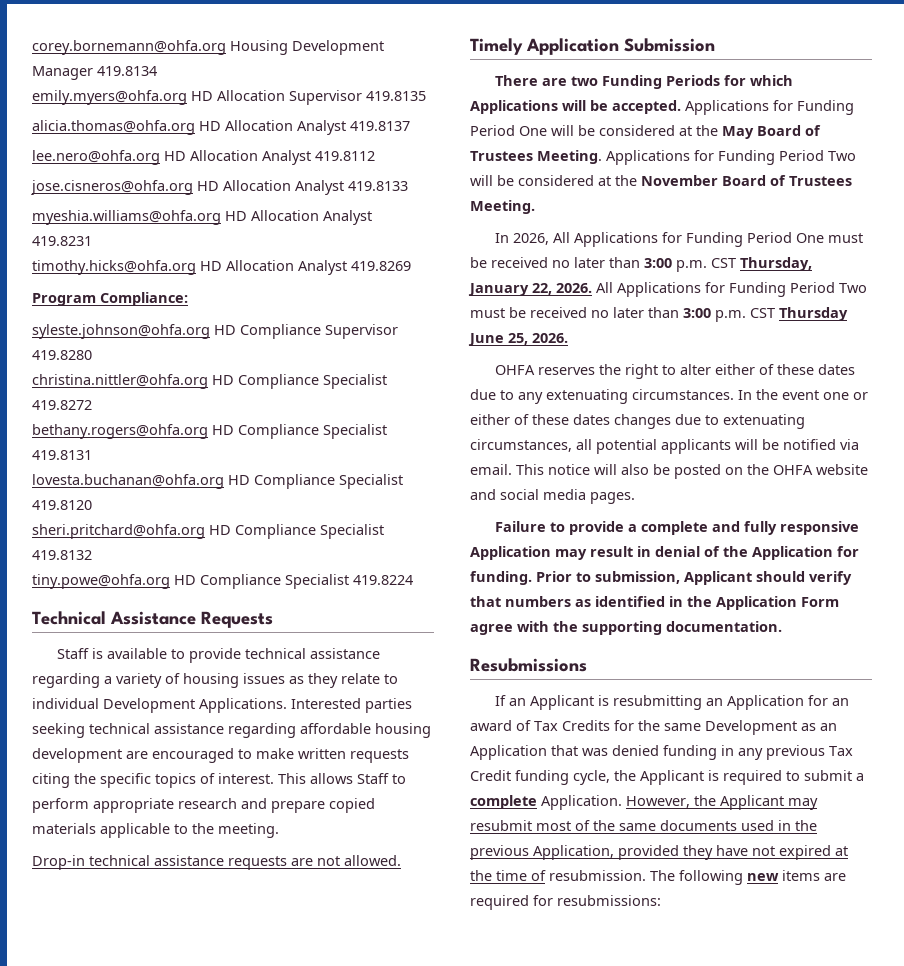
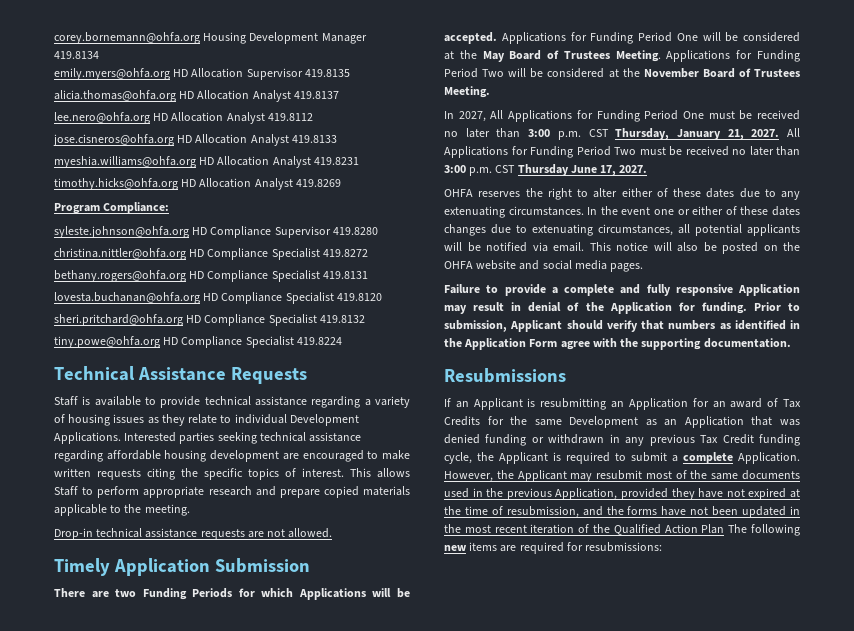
[513,233,550,245] 2026, -> [458,111,486,122] 2027,
[532,283,592,295] 22, 2026. -> [727,129,780,140] 21, 2027.
[508,333,568,345] 25, 2026. -> [600,165,648,176] 17, 2027.
(717, 752) none -> [531,434,605,444] or withdrawn
[549,870,646,881] resubmission. -> [506,506,800,518] [444,524,725,535] resubmission, and the forms have not been updated in the most recent iteration of the Qualified Action Plan

